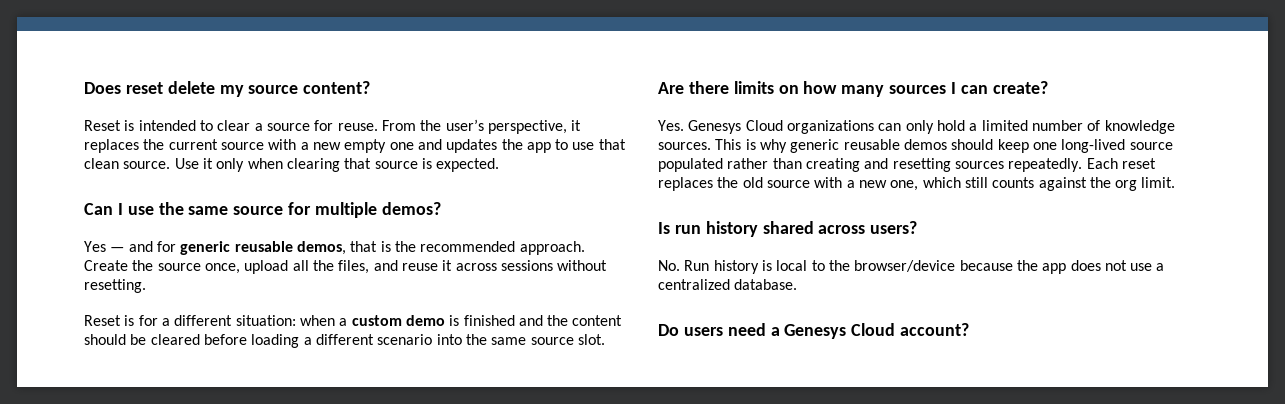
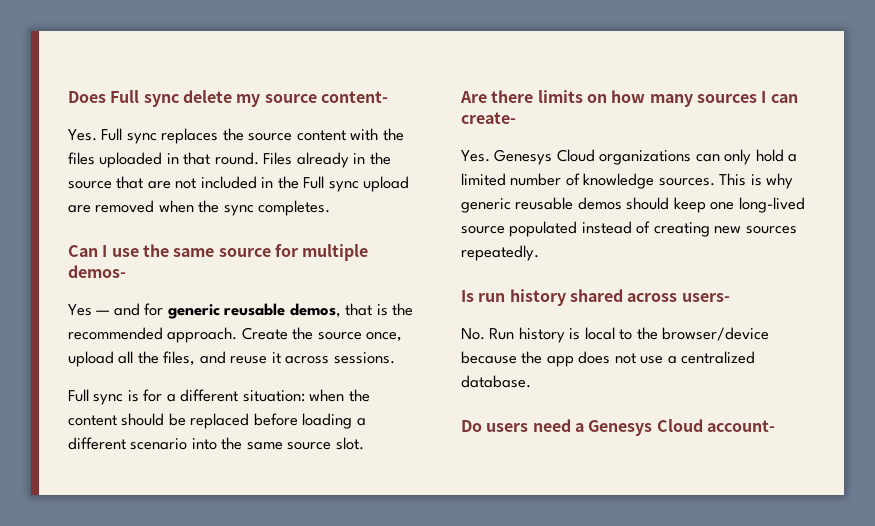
[125,82,163,94] reset -> [110,90,179,107] Full sync
[303,81,371,94] [84,119,582,134] [84,139,626,153] [84,158,500,172] content? // Reset is intended to clear a source for reuse. From the user’s perspective, it replaces the current source with a new empty one and updates the app to use that clean source. Use it only when clearing that source is expected. -> [320,91,388,103] [68,128,404,144] [68,152,391,168] [68,176,410,192] [68,200,331,216] content- // Yes. Full sync replaces the source content with the files uploaded in that round. Files already in the source that are not included in the Full sync upload are removed when the sync completes.
[381,202,441,215] demos? -> [68,265,126,278] demos-
[500,260,608,271] [84,279,146,293] [84,315,121,326] sessions without resetting. // Reset -> [333,352,395,364] [68,389,124,405] sessions. // Full sync
[339,315,543,326] a custom demo is finished and -> (345, 395) none
[150,334,200,345] cleared -> [190,413,250,429] replaced
[992,81,1048,94] create? -> [461,112,516,124] create-
[727,158,1156,172] [658,177,1176,191] rather than creating and resetting sources repeatedly. Each reset replaces the old source with a new one, which still counts against the org limit. -> [581,221,797,237] [461,245,539,261] instead of creating new sources repeatedly.
[870,221,918,234] users? -> [681,293,730,302] users-
[900,323,970,336] account? -> [706,420,775,432] account-

